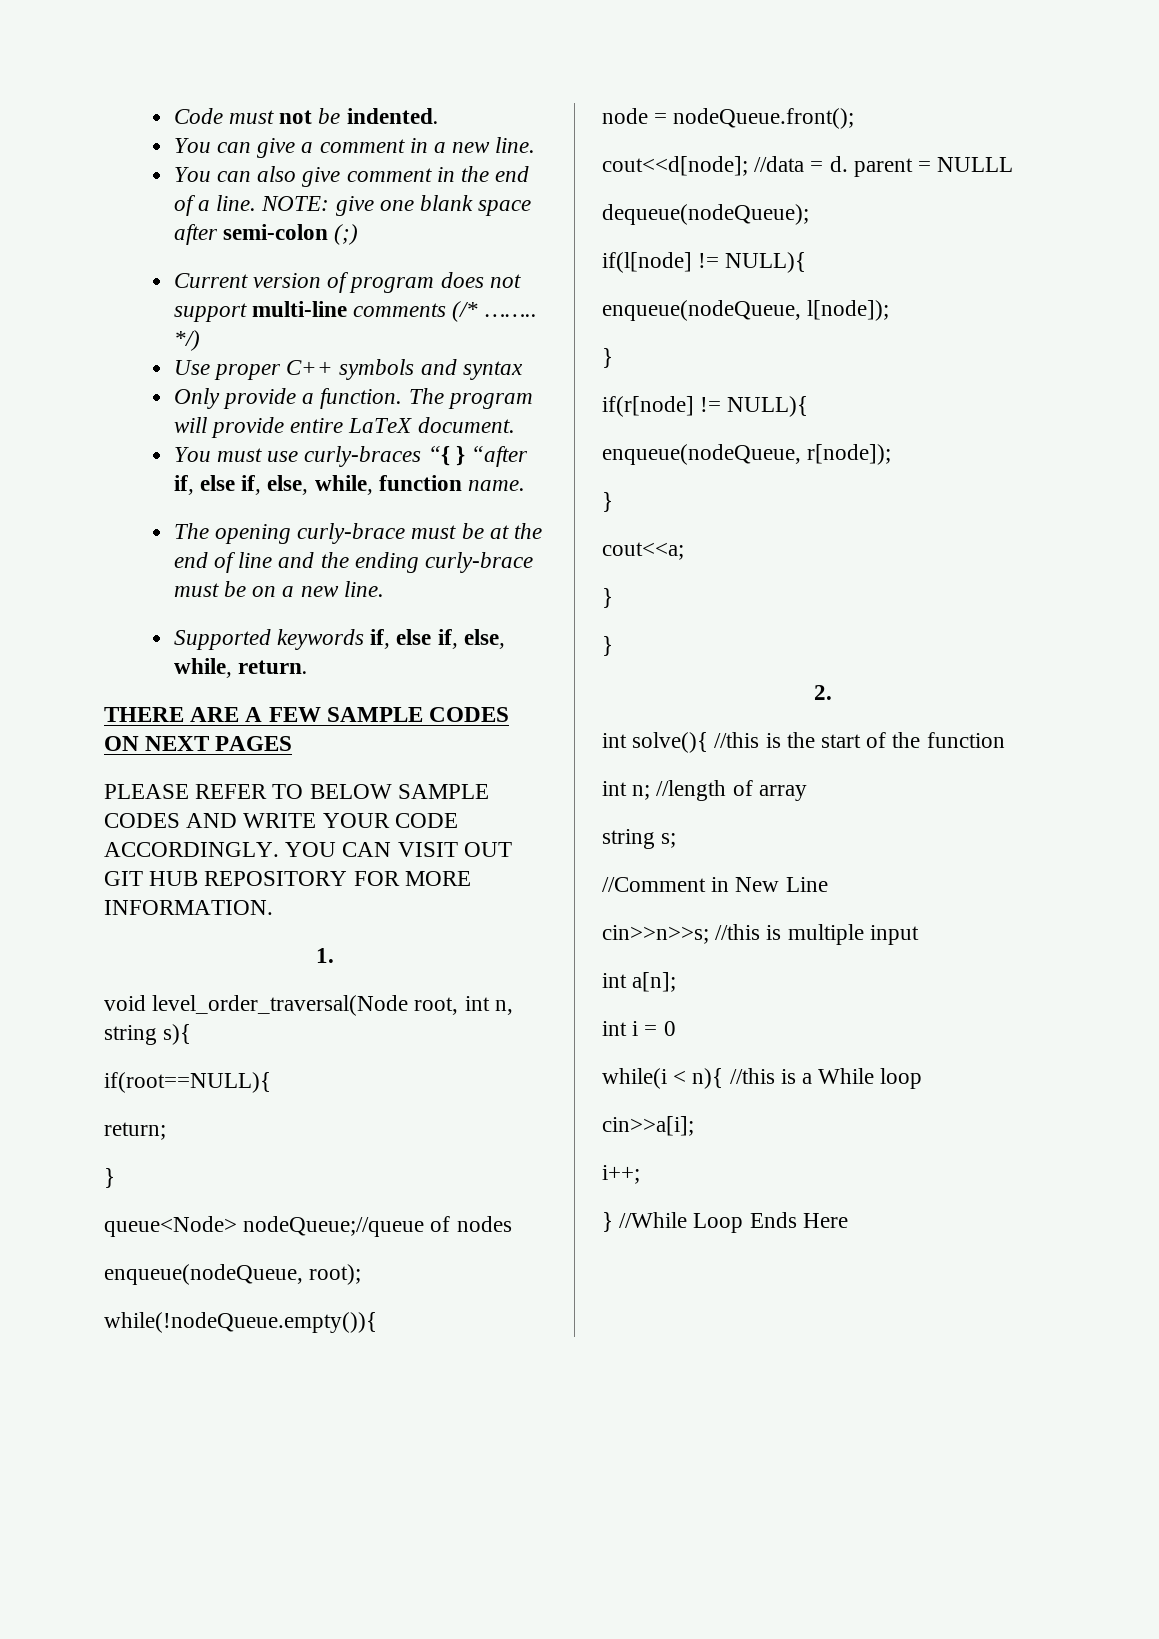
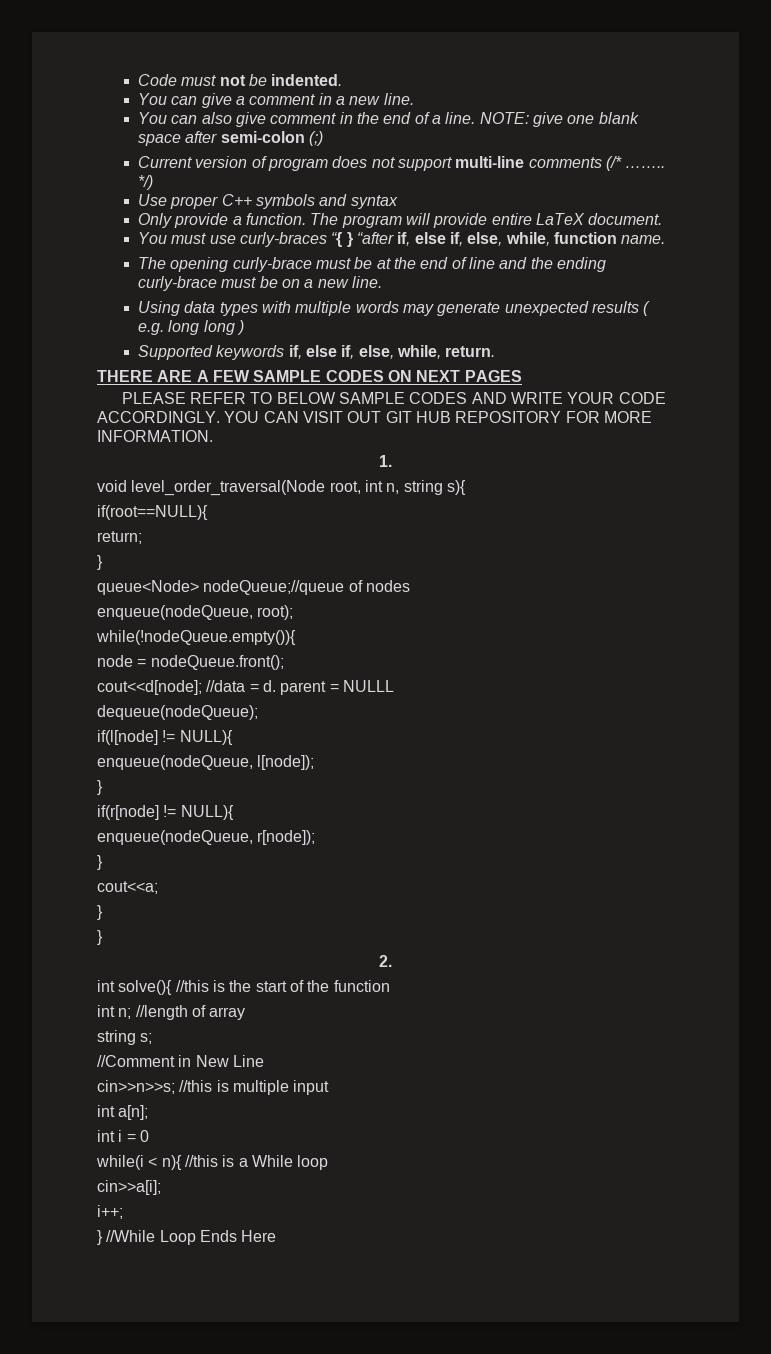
(384, 589) none -> [138,301,651,316] [138,320,245,335] // Using data types with multiple words may generate unexpected results ( e.g. long long )

